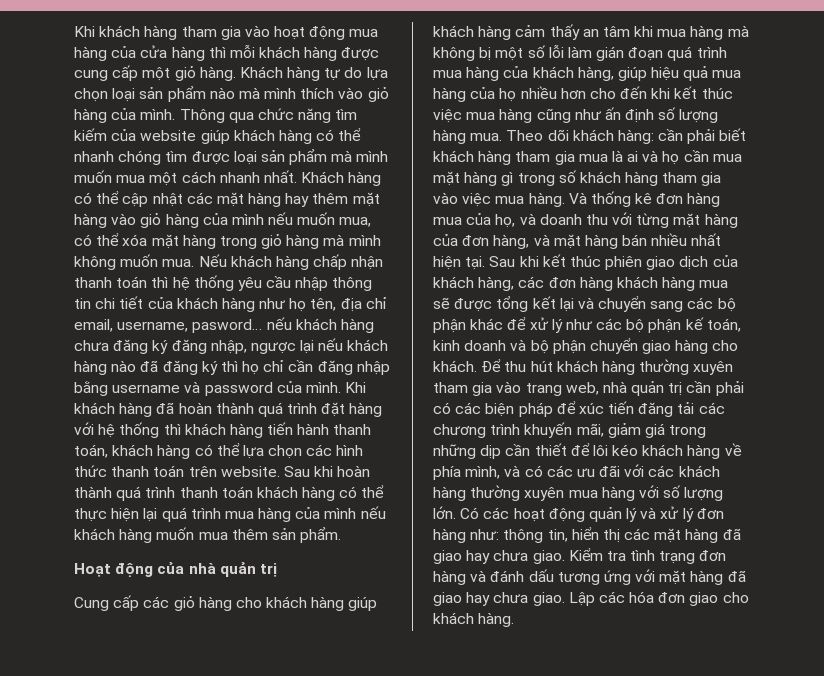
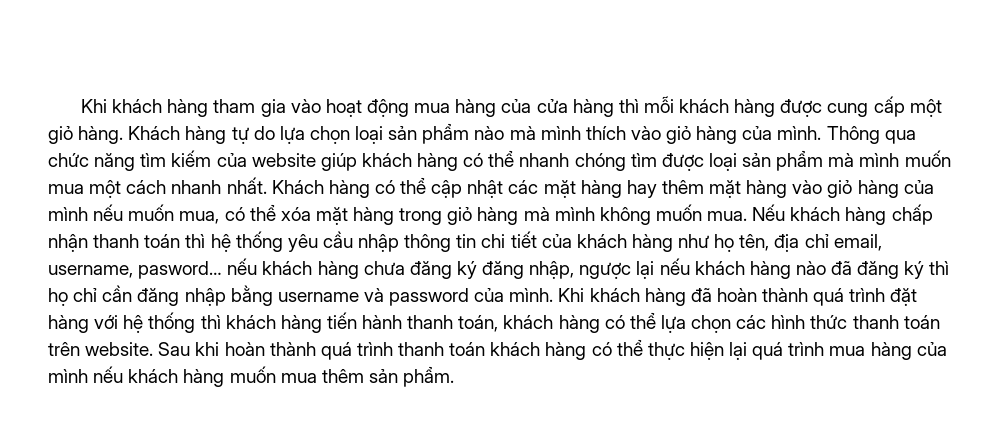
[74,562,277,577] [74,595,378,611] [433,24,749,40] [433,44,727,61] [433,66,742,81] [433,86,733,102] [433,107,719,123] [433,128,747,144] [433,150,742,165] [433,170,722,186] [433,191,721,207] [433,212,738,228] [433,233,722,249] [433,254,738,270] [433,276,729,291] [433,296,736,312] [433,317,741,333] [433,338,739,354] [433,359,734,375] [433,381,744,396] [433,401,725,417] [433,422,707,438] [433,443,742,459] [433,464,720,480] [433,485,724,501] [433,506,724,522] [433,527,741,543] [433,548,727,564] [433,569,746,585] [433,591,749,606] [433,612,515,627] // Hoạt động của nhà quản trị // Cung cấp các giỏ hàng cho khách hàng giúp khách hàng cảm thấy an tâm khi mua hàng mà không bị một số lỗi làm gián đoạn quá trình mua hàng của khách hàng, giúp hiệu quả mua hàng của họ nhiều hơn cho đến khi kết thúc việc mua hàng cũng như ấn định số lượng hàng mua. Theo dõi khách hàng: cần phải biết khách hàng tham gia mua là ai và họ cần mua mặt hàng gì trong số khách hàng tham gia vào việc mua hàng. Và thống kê đơn hàng mua của họ, và doanh thu với từng mặt hàng của đơn hàng, và mặt hàng bán nhiều nhất hiện tại. Sau khi kết thúc phiên giao dịch của khách hàng, các đơn hàng khách hàng mua sẽ được tổng kết lại và chuyển sang các bộ phận khác để xử lý như các bộ phận kế toán, kinh doanh và bộ phận chuyển giao hàng cho khách. Để thu hút khách hàng thường xuyên tham gia vào trang web, nhà quản trị cần phải có các biện pháp để xúc tiến đăng tải các chương trình khuyến mãi, giảm giá trong những dịp cần thiết để lôi kéo khách hàng về phía mình, và có các ưu đãi với các khách hàng thường xuyên mua hàng với số lượng lớn. Có các hoạt động quản lý và xử lý đơn hàng như: thông tin, hiển thị các mặt hàng đã giao hay chưa giao. Kiểm tra tình trạng đơn hàng và đánh dấu tương ứng với mặt hàng đã giao hay chưa giao. Lập các hóa đơn giao cho khách hàng. -> (455, 376) none

